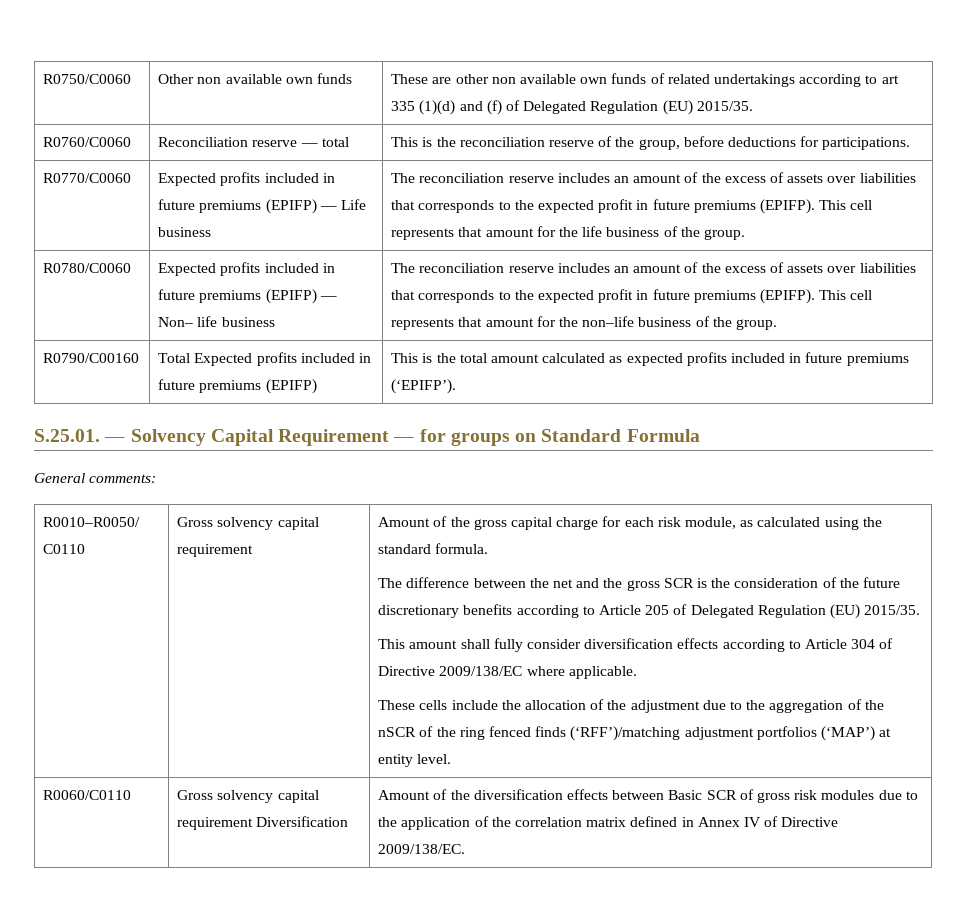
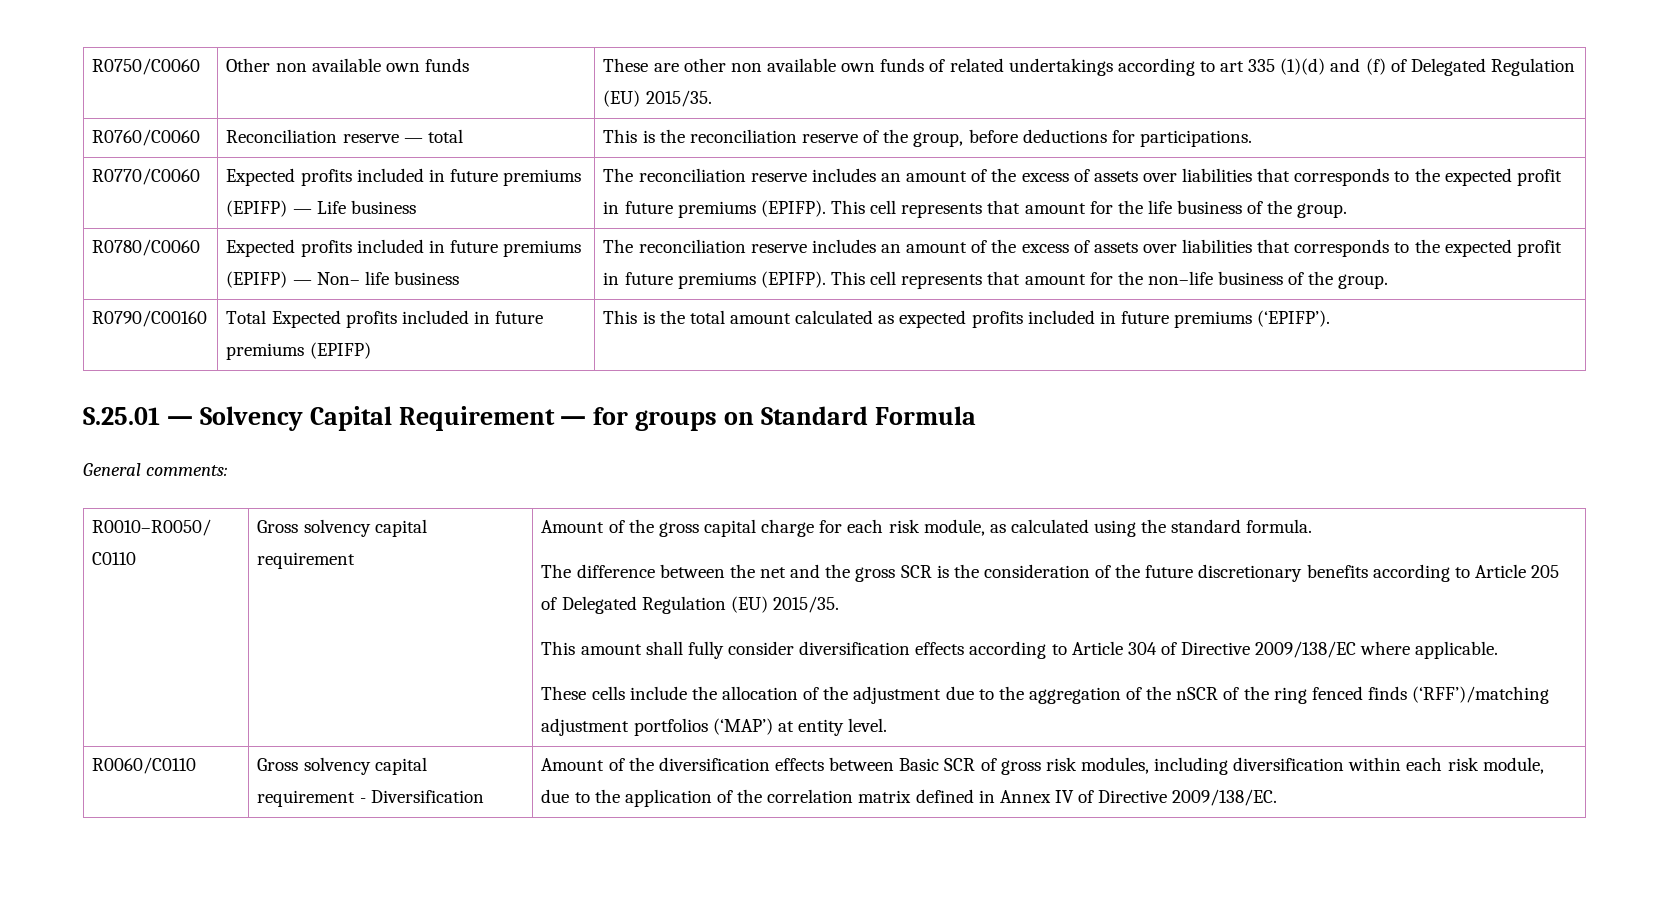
[34,429,100,442] S.25.01. -> [83,407,160,425] S.25.01
(254, 823) none -> [359,798,366,803] -
[821,790,875,800] modules -> [1080,757,1544,775] modules, including diversification within each risk module,

